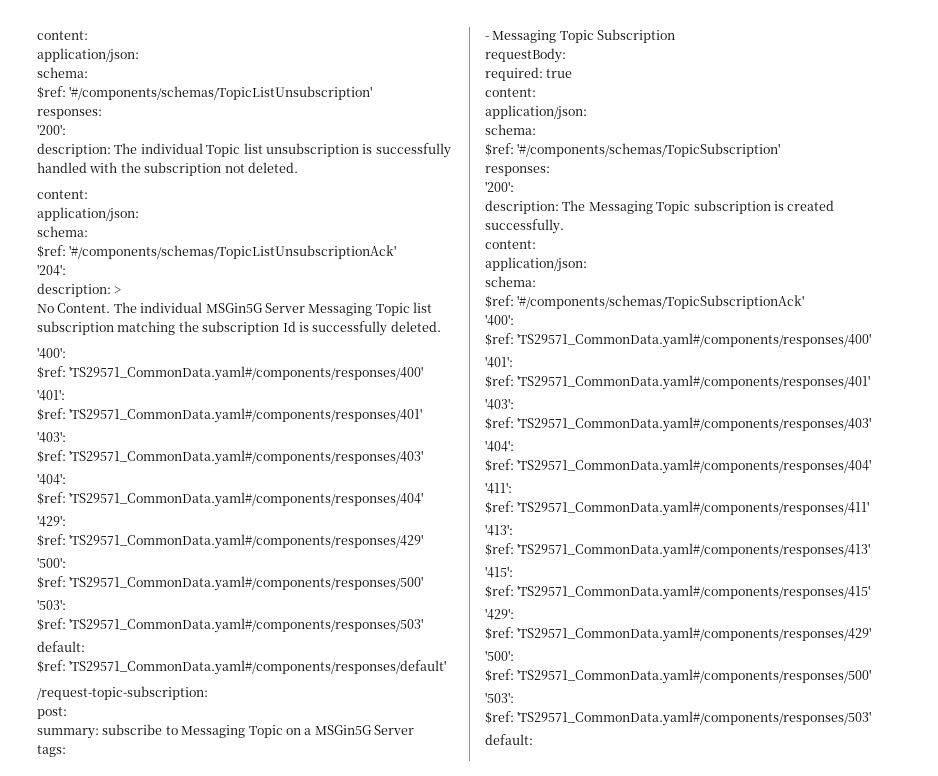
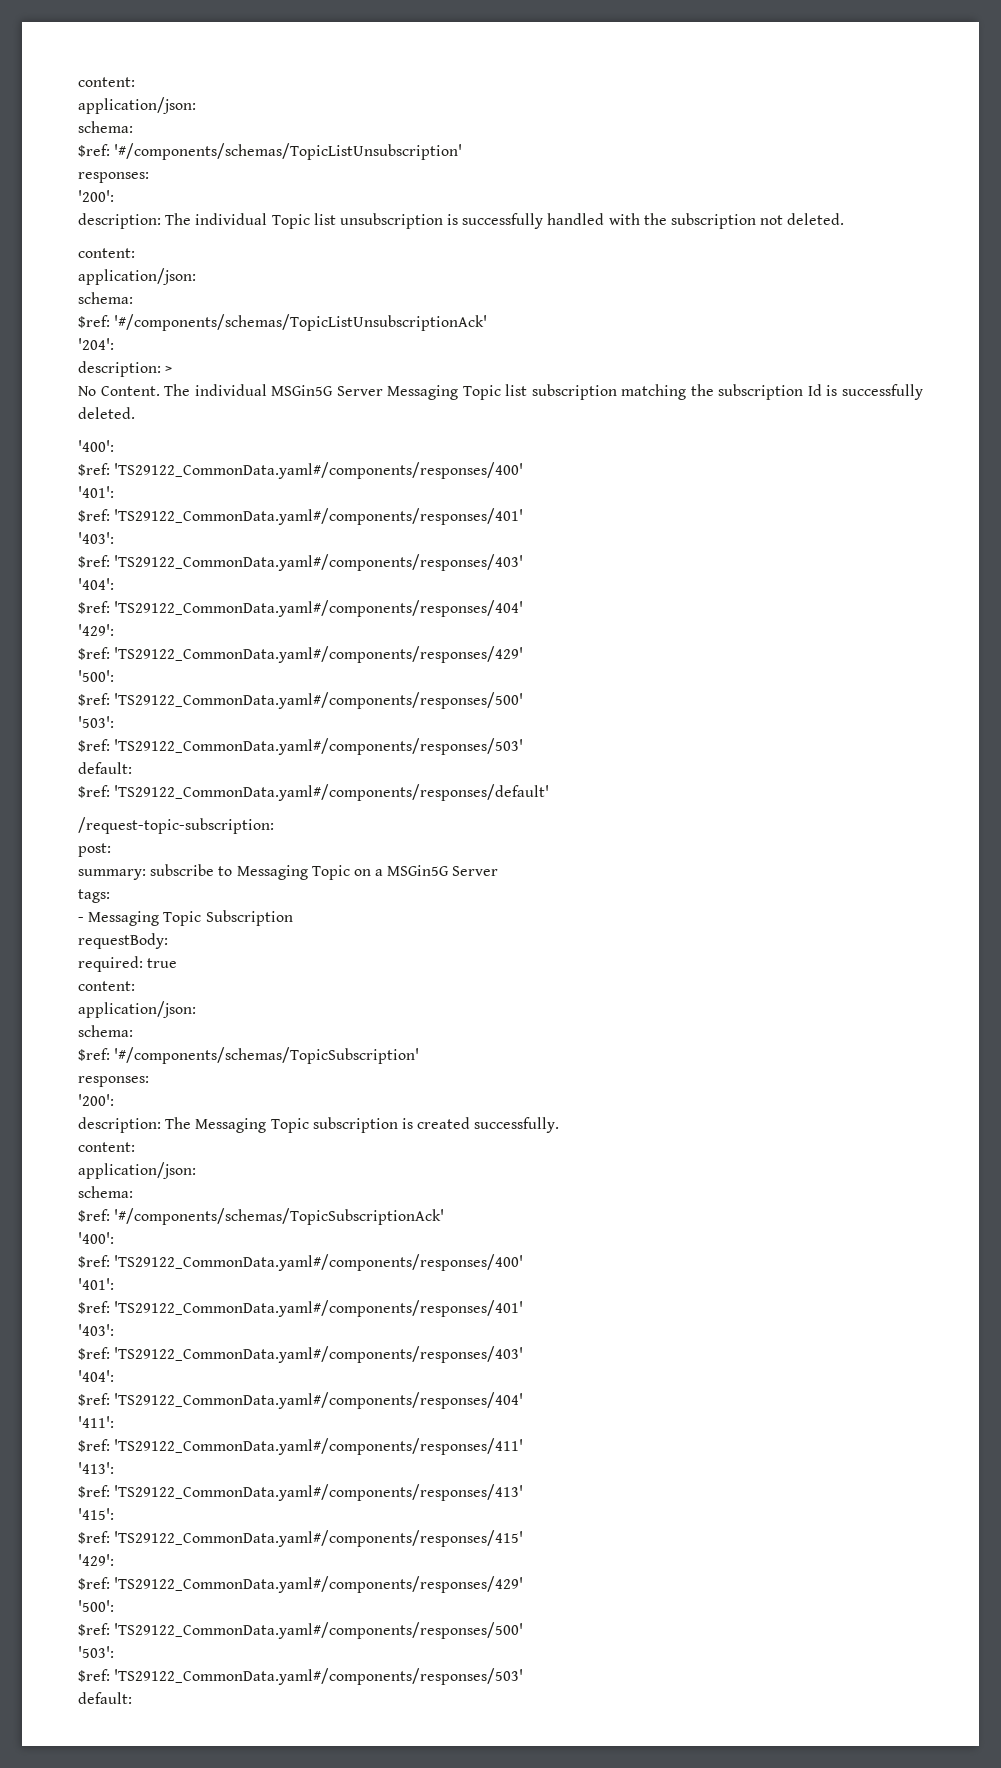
[69,366,424,381] [37,389,65,401] [37,408,423,423] [37,431,66,443] [37,450,424,465] [37,473,66,485] [37,492,424,507] [37,515,66,527] [37,534,424,549] [37,557,66,568] [37,576,424,591] [37,599,66,610] [37,618,424,633] 'TS29571_CommonData.yaml#/components/responses/400' // '401': // $ref: 'TS29571_CommonData.yaml#/components/responses/401' // '403': // $ref: 'TS29571_CommonData.yaml#/components/responses/403' // '404': // $ref: 'TS29571_CommonData.yaml#/components/responses/404' // '429': // $ref: 'TS29571_CommonData.yaml#/components/responses/429' // '500': // $ref: 'TS29571_CommonData.yaml#/components/responses/500' // '503': // $ref: 'TS29571_CommonData.yaml#/components/responses/503' -> [114,462,524,479] [78,486,114,498] [78,508,524,525] [78,532,114,544] [78,554,524,571] [78,578,114,590] [78,600,524,617] [78,624,114,636] [78,646,524,663] [78,670,114,682] [78,692,524,709] [78,716,114,728] [78,738,524,755] 'TS29122_CommonData.yaml#/components/responses/400' // '401': // $ref: 'TS29122_CommonData.yaml#/components/responses/401' // '403': // $ref: 'TS29122_CommonData.yaml#/components/responses/403' // '404': // $ref: 'TS29122_CommonData.yaml#/components/responses/404' // '429': // $ref: 'TS29122_CommonData.yaml#/components/responses/429' // '500': // $ref: 'TS29122_CommonData.yaml#/components/responses/500' // '503': // $ref: 'TS29122_CommonData.yaml#/components/responses/503'
[69,660,447,675] 'TS29571_CommonData.yaml#/components/responses/default' -> [114,784,550,801] 'TS29122_CommonData.yaml#/components/responses/default'
[517,333,872,348] [485,356,513,368] [485,375,871,390] [485,398,514,410] [485,417,872,432] [485,440,514,452] [485,459,872,474] 'TS29571_CommonData.yaml#/components/responses/400' // '401': // $ref: 'TS29571_CommonData.yaml#/components/responses/401' // '403': // $ref: 'TS29571_CommonData.yaml#/components/responses/403' // '404': // $ref: 'TS29571_CommonData.yaml#/components/responses/404' -> [114,1254,524,1271] [78,1278,114,1290] [78,1300,524,1317] [78,1324,114,1336] [78,1346,524,1363] [78,1370,114,1382] [78,1392,524,1409] 'TS29122_CommonData.yaml#/components/responses/400' // '401': // $ref: 'TS29122_CommonData.yaml#/components/responses/401' // '403': // $ref: 'TS29122_CommonData.yaml#/components/responses/403' // '404': // $ref: 'TS29122_CommonData.yaml#/components/responses/404'
[517,501,870,516] 'TS29571_CommonData.yaml#/components/responses/411' -> [114,1438,524,1455] 'TS29122_CommonData.yaml#/components/responses/411'
[517,543,871,558] 'TS29571_CommonData.yaml#/components/responses/413' -> [114,1484,524,1501] 'TS29122_CommonData.yaml#/components/responses/413'
[517,585,871,600] [485,608,514,620] [485,627,872,642] [485,650,514,661] [485,669,872,684] [485,692,514,703] [485,711,872,726] 'TS29571_CommonData.yaml#/components/responses/415' // '429': // $ref: 'TS29571_CommonData.yaml#/components/responses/429' // '500': // $ref: 'TS29571_CommonData.yaml#/components/responses/500' // '503': // $ref: 'TS29571_CommonData.yaml#/components/responses/503' -> [114,1530,524,1547] [78,1554,114,1566] [78,1576,524,1593] [78,1600,114,1612] [78,1622,524,1639] [78,1646,114,1658] [78,1668,524,1685] 'TS29122_CommonData.yaml#/components/responses/415' // '429': // $ref: 'TS29122_CommonData.yaml#/components/responses/429' // '500': // $ref: 'TS29122_CommonData.yaml#/components/responses/500' // '503': // $ref: 'TS29122_CommonData.yaml#/components/responses/503'

